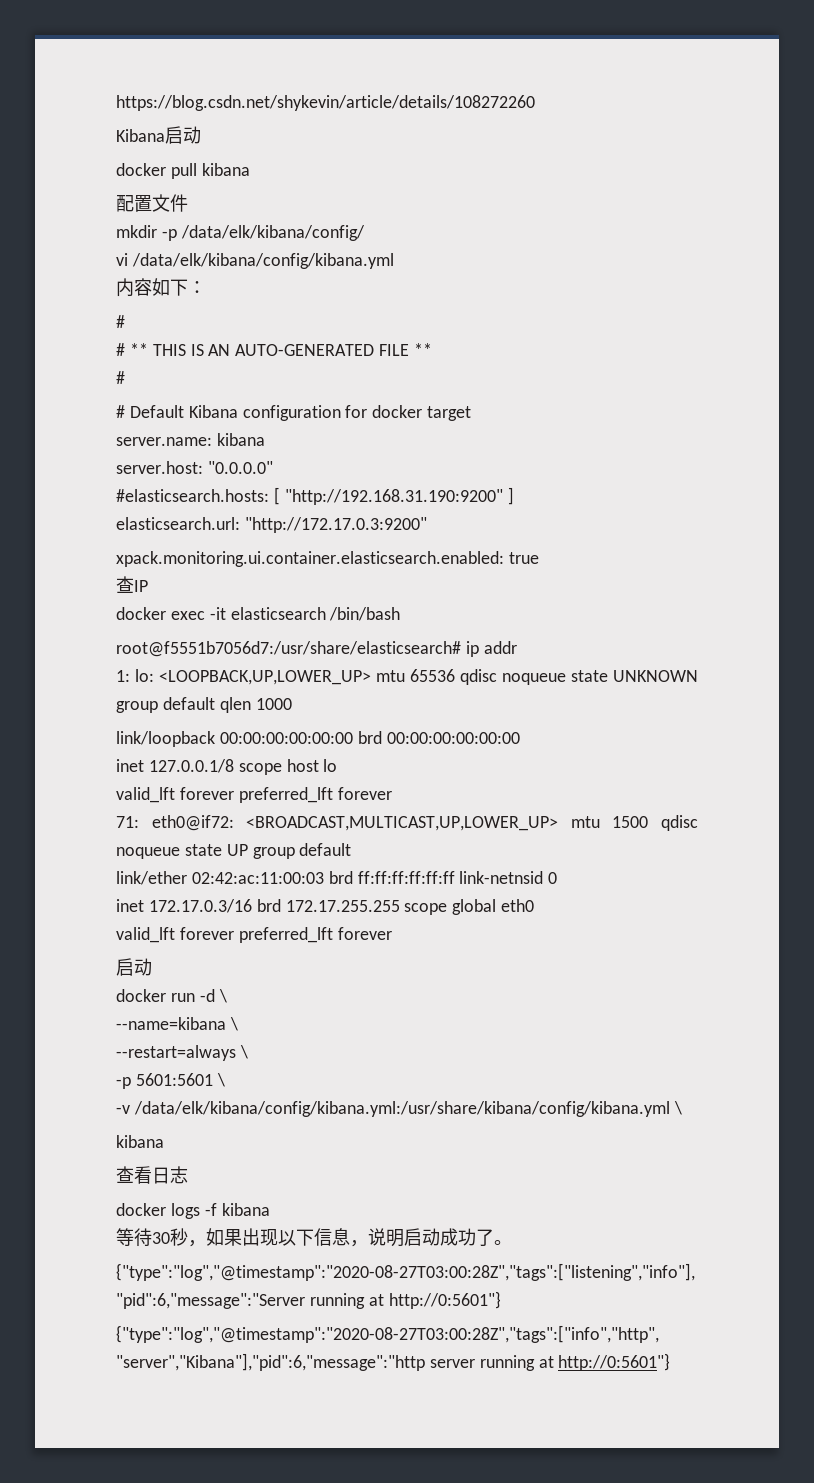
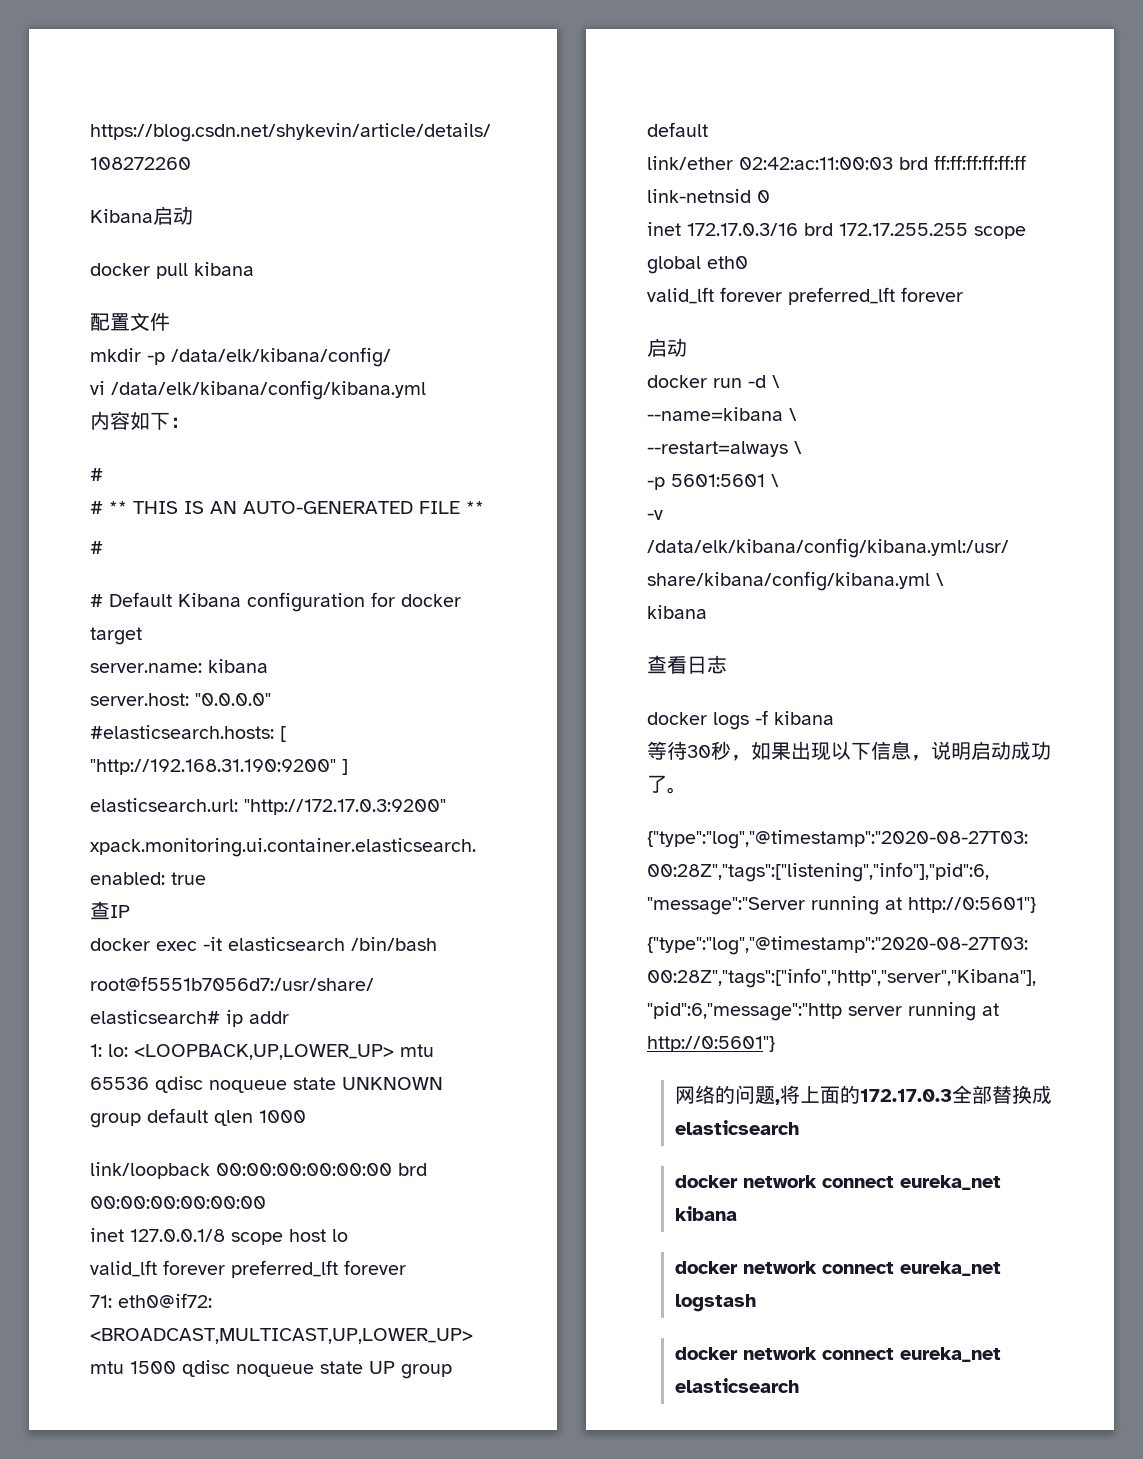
(671, 1362) none -> [674,1085,1052,1105] [674,1120,799,1135] [674,1175,1001,1190] [674,1206,737,1221] [674,1261,1001,1276] [674,1294,756,1312] [674,1347,1001,1362] [674,1378,799,1393] // 网络的问题,将上面的172.17.0.3全部替换成elasticsearch // docker network connect eureka_net kibana // docker network connect eureka_net logstash // docker network connect eureka_net elasticsearch

